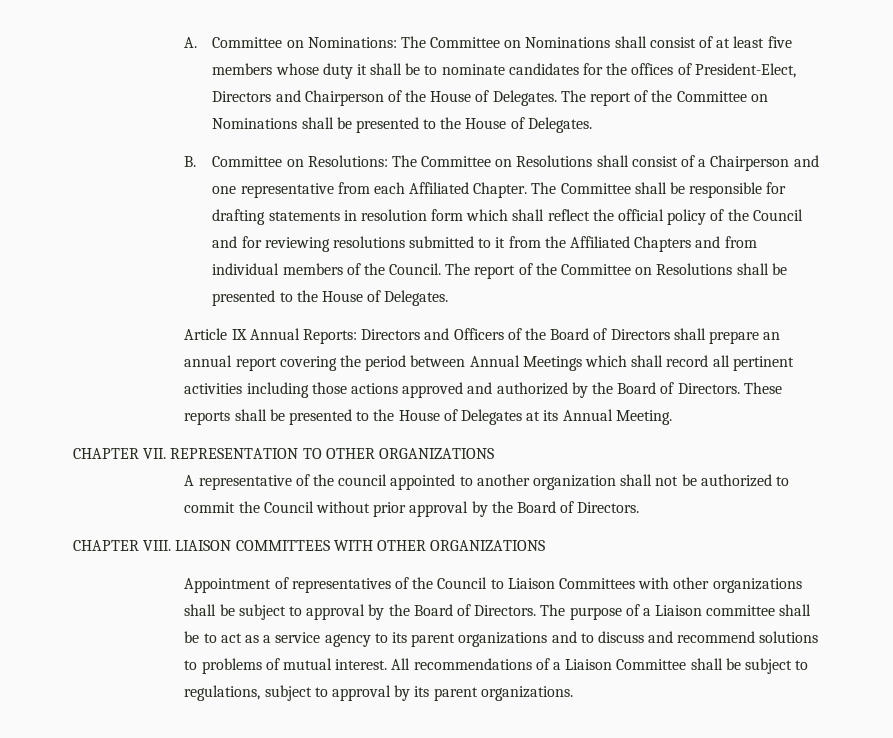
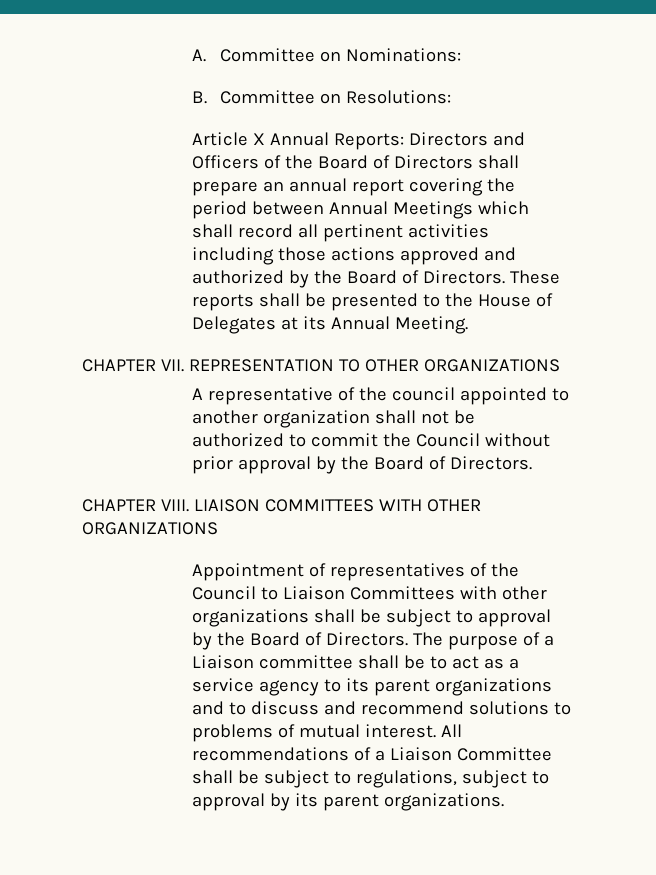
[400,36,792,48] [212,63,796,79] [212,90,768,106] [212,117,592,133] [184,155,819,171] [212,182,787,198] [212,209,803,225] [212,236,757,252] [212,263,787,279] [212,290,449,306] The Committee on Nominations shall consist of at least five members whose duty it shall be to nominate candidates for the offices of President-Elect, Directors and Chairperson of the House of Delegates. The report of the Committee on Nominations shall be presented to the House of Delegates. // B. Committee on Resolutions: The Committee on Resolutions shall consist of a Chairperson and one representative from each Affiliated Chapter. The Committee shall be responsible for drafting statements in resolution form which shall reflect the official policy of the Council and for reviewing resolutions submitted to it from the Affiliated Chapters and from individual members of the Council. The report of the Committee on Resolutions shall be presented to the House of Delegates. -> [192,90,451,104] // B. Committee on Resolutions:
[231,329,247,340] IX -> [253,133,266,145] X

